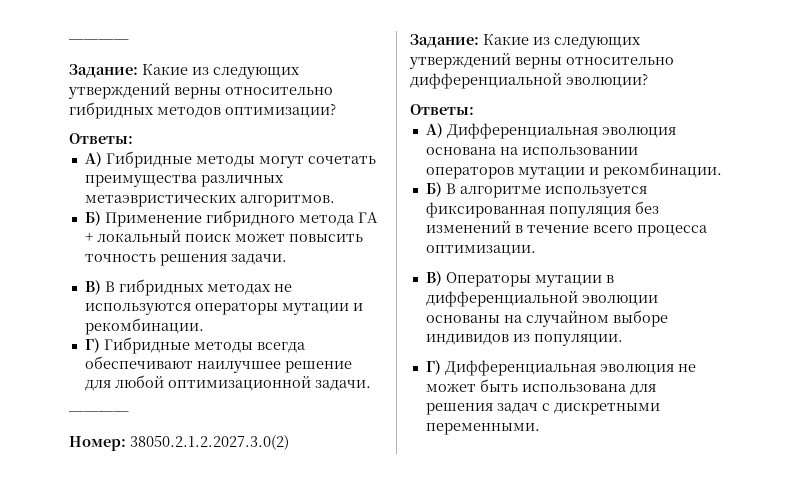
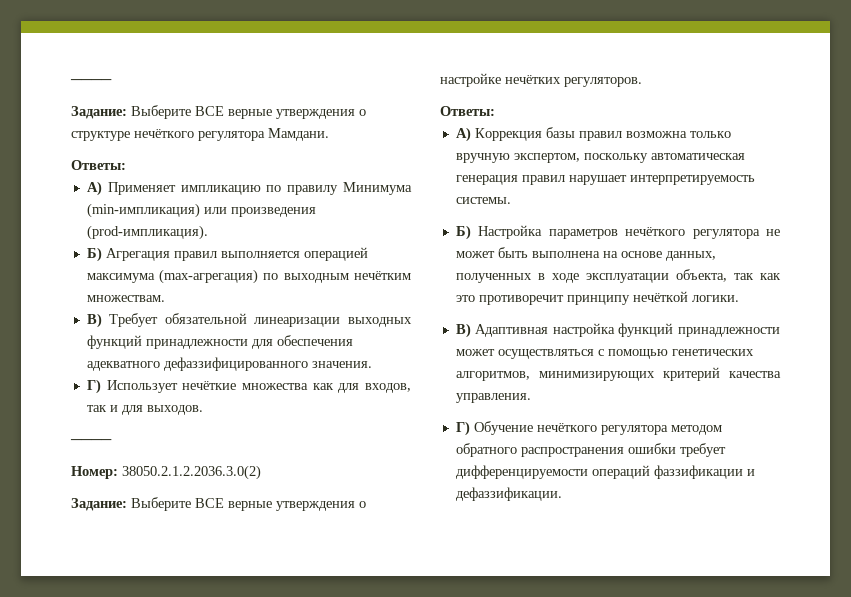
[142,64,300,79] [68,83,333,99] [69,102,336,119] [69,133,133,144] [84,151,376,168] [84,175,284,187] [84,194,335,207] [84,210,378,227] [84,230,363,242] [84,254,287,266] [84,279,292,296] [84,303,363,315] [84,318,204,335] [84,337,305,354] [84,356,352,373] [84,375,371,391] Какие из следующих утверждений верны относительно гибридных методов оптимизации? // Ответы: // А) Гибридные методы могут сочетать преимущества различных метаэвристических алгоритмов. // Б) Применение гибридного метода ГА + локальный поиск может повысить точность решения задачи. // В) В гибридных методах не используются операторы мутации и рекомбинации. // Г) Гибридные методы всегда обеспечивают наилучшее решение для любой оптимизационной задачи. -> [131,105,366,119] [71,128,329,141] [71,160,126,170] [86,181,412,196] [86,203,316,218] [86,225,208,240] [86,247,368,262] [86,269,411,284] [86,295,165,302] [86,313,412,328] [86,335,353,349] [86,357,372,371] [86,379,412,394] [86,405,203,415] Выберите ВСЕ верные утверждения о структуре нечёткого регулятора Мамдани. // Ответы: // А) Применяет импликацию по правилу Минимума (min-импликация) или произведения (prod-импликация). // Б) Агрегация правил выполняется операцией максимума (max-агрегация) по выходным нечётким множествам. // В) Требует обязательной линеаризации выходных функций принадлежности для обеспечения адекватного дефаззифицированного значения. // Г) Использует нечёткие множества как для входов, так и для выходов.
[130,435,289,450] [410,34,641,49] [409,53,674,69] [410,73,648,89] [410,104,474,115] [425,123,676,139] [425,147,638,155] [425,162,722,179] [425,182,647,198] [425,201,659,218] [425,221,707,237] [425,245,536,256] [425,271,614,287] [425,291,658,307] [425,310,668,327] [425,334,623,346] [425,360,696,376] [425,379,656,395] [425,402,660,415] [425,423,540,435] 38050.2.1.2.2027.3.0(2) // Задание: Какие из следующих утверждений верны относительно дифференциальной эволюции? // Ответы: // А) Дифференциальная эволюция основана на использовании операторов мутации и рекомбинации. // Б) В алгоритме используется фиксированная популяция без изменений в течение всего процесса оптимизации. // В) Операторы мутации в дифференциальной эволюции основаны на случайном выборе индивидов из популяции. // Г) Дифференциальная эволюция не может быть использована для решения задач с дискретными переменными. -> [122,465,261,480] [71,497,366,511] [440,73,642,87] [440,106,495,116] [455,127,731,142] [455,153,745,163] [455,175,755,185] [455,197,511,204] [455,225,780,240] [455,247,716,261] [455,269,781,283] [455,291,739,305] [455,323,780,338] [455,349,754,359] [455,367,781,381] [455,393,531,403] [455,421,722,436] [455,443,726,457] [455,465,755,479] [455,487,562,501] 38050.2.1.2.2036.3.0(2) // Задание: Выберите ВСЕ верные утверждения о настройке нечётких регуляторов. // Ответы: // А) Коррекция базы правил возможна только вручную экспертом, поскольку автоматическая генерация правил нарушает интерпретируемость системы. // Б) Настройка параметров нечёткого регулятора не может быть выполнена на основе данных, полученных в ходе эксплуатации объекта, так как это противоречит принципу нечёткой логики. // В) Адаптивная настройка функций принадлежности может осуществляться с помощью генетических алгоритмов, минимизирующих критерий качества управления. // Г) Обучение нечёткого регулятора методом обратного распространения ошибки требует дифференцируемости операций фаззификации и дефаззификации.

